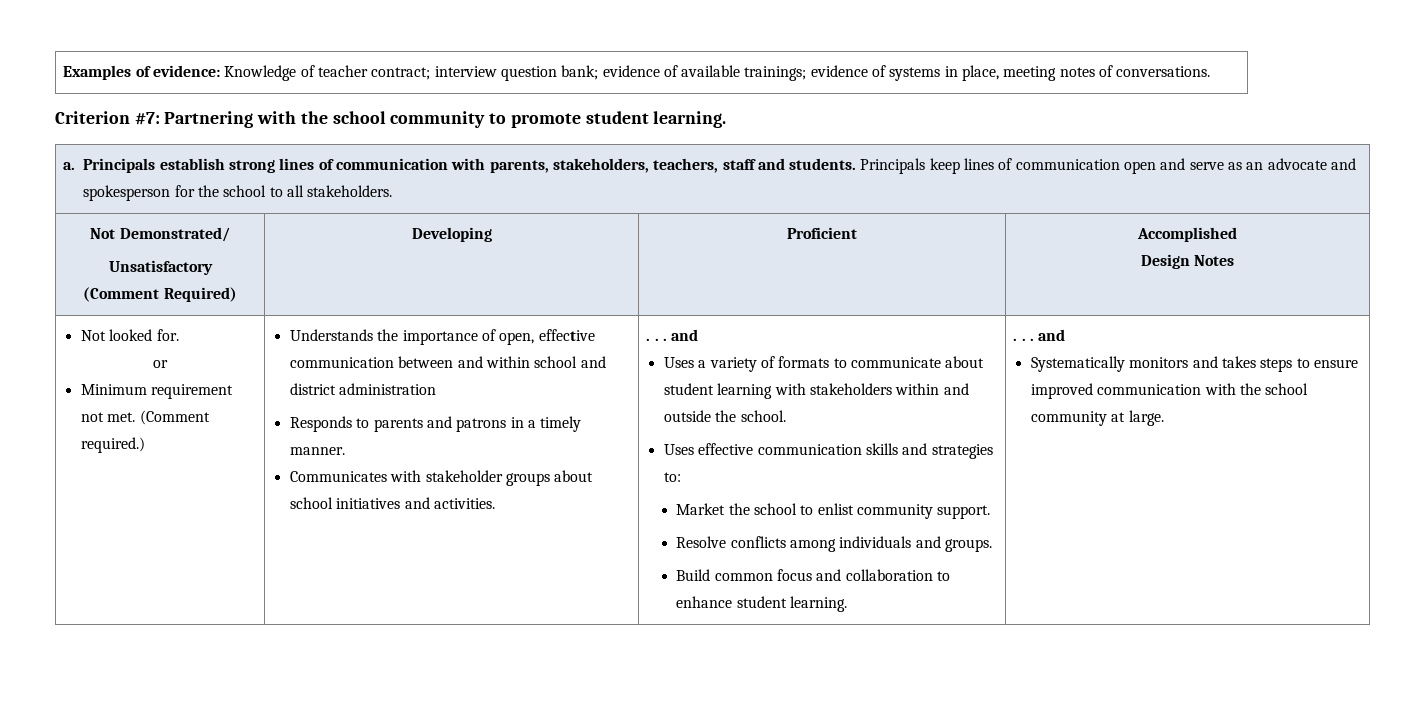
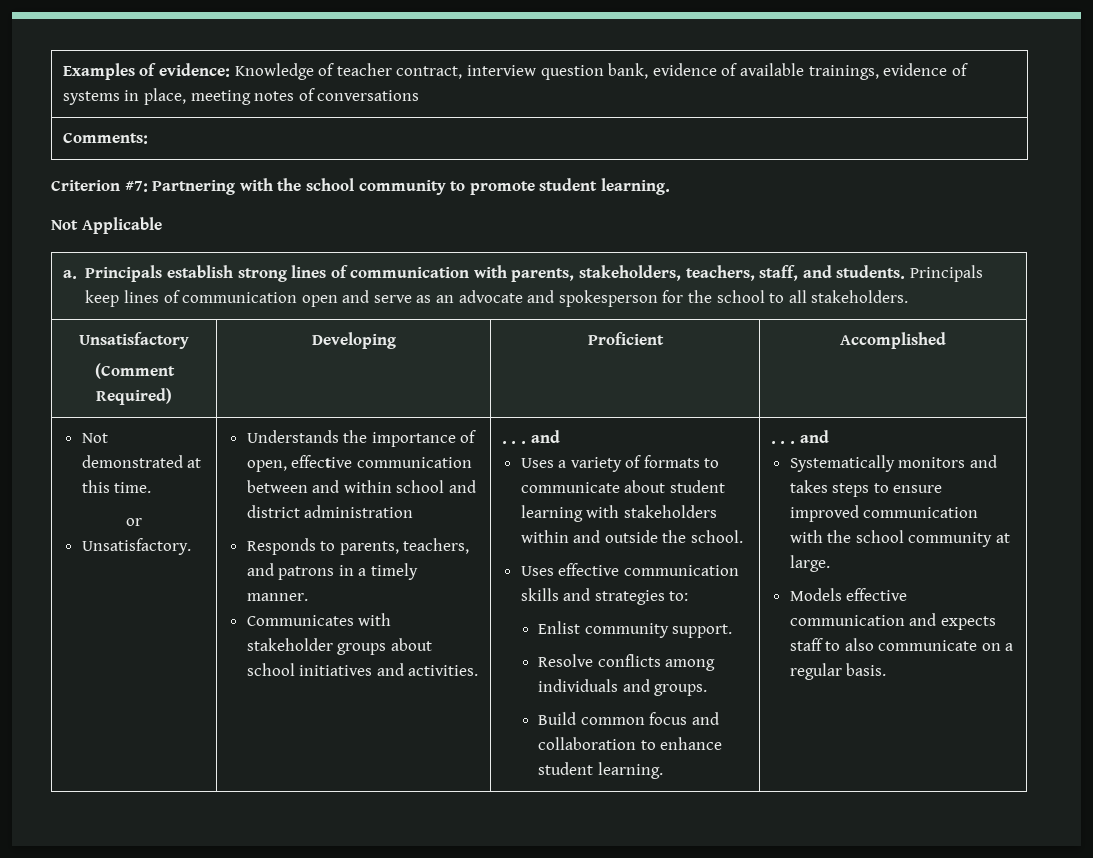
[371,67,431,80] contract; -> [396,66,463,79] contract,
[561,65,599,80] bank; -> [608,63,649,79] bank,
[744,66,807,81] trainings; -> [808,65,879,80] trainings,
[1116,66,1211,77] conversations. -> [317,90,420,101] [62,132,148,144] conversations // Comments:
(727, 119) none -> [51,217,162,234] // Not Applicable
[722,159,756,170] staff -> [759,265,799,281] staff,
[90,227,230,242] Not Demonstrated/ // -> (909, 296) none
[1140,254,1235,269] [80,329,179,341] [153,360,168,368] [80,384,234,399] [80,410,210,425] [80,437,145,453] // Design Notes // Not looked for. // or // Minimum requirement not met. (Comment required.) -> [81,433,108,443] [81,455,202,468] [81,480,152,493] [126,518,142,526] [81,538,191,555] // Not demonstrated at this time. // or // Unsatisfactory.
[373,418,423,432] parents -> [339,538,470,555] parents, teachers,
[676,503,854,515] Market the school to enlist -> [538,621,581,634] Enlist
(1164, 418) none -> [789,588,908,601] [789,613,996,630] [789,638,1014,651] [789,663,887,680] // Models effective communication and expects staff to also communicate on a regular basis.

